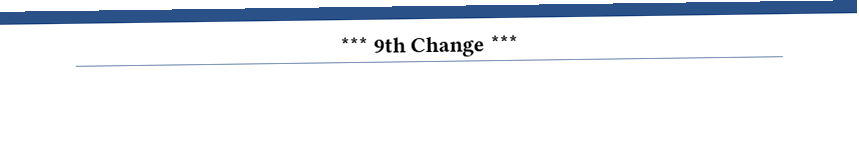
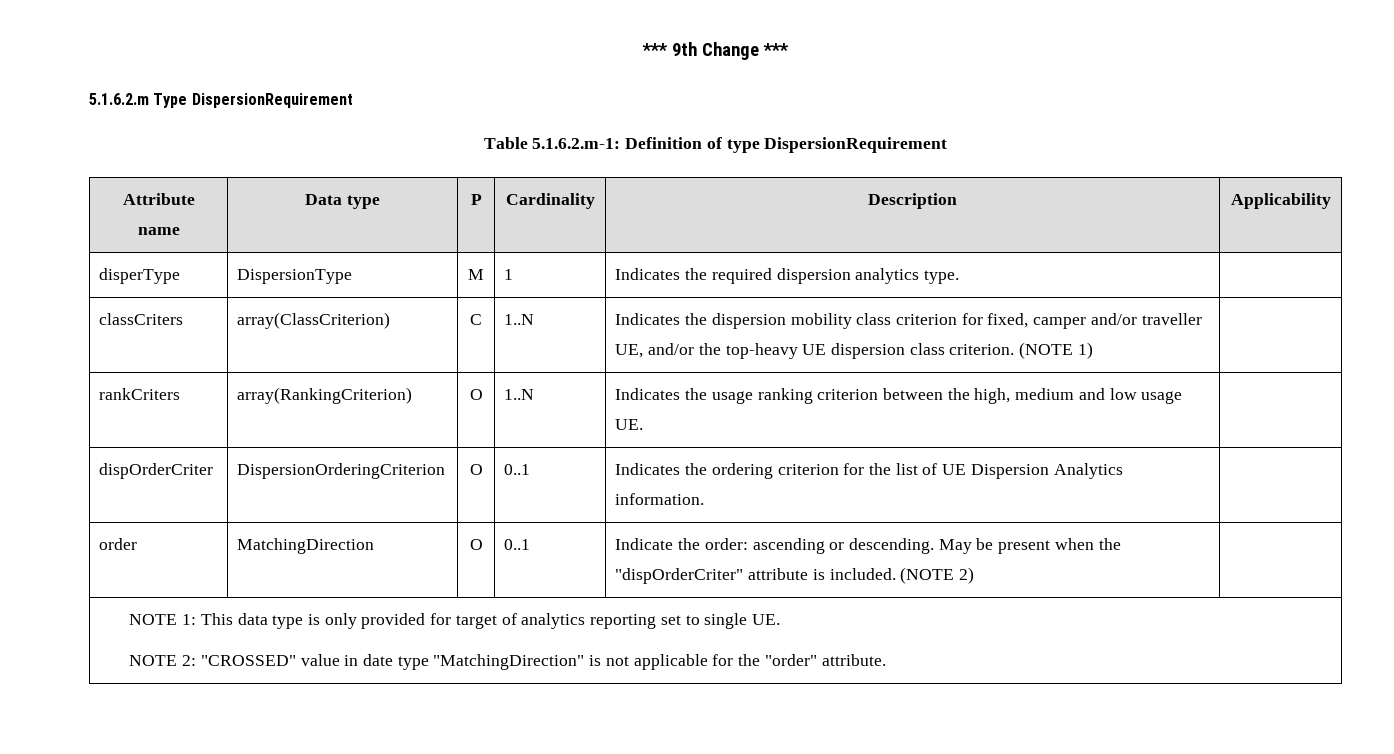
(519, 43) none -> [89,93,353,108] [483,137,948,153] [122,193,195,205] [137,227,180,235] [305,194,380,209] [470,194,482,205] [505,193,595,209] [868,193,958,209] [1230,193,1331,209] [99,268,181,284] [237,269,353,284] [468,269,484,280] [504,269,514,280] [615,268,959,284] [99,313,184,325] [237,312,391,329] [470,314,482,325] [504,314,535,325] [615,313,1202,329] [615,342,1093,359] [99,388,181,400] [237,387,413,404] [469,389,483,400] [504,389,535,400] [615,388,1183,404] [615,419,644,430] [99,463,214,479] [237,463,446,479] [469,464,483,475] [504,464,531,475] [615,463,1123,479] [615,493,705,505] [99,538,138,550] [237,538,375,554] [469,539,483,550] [504,539,531,550] [615,538,1121,554] [615,567,974,584] [129,613,780,629] [129,654,886,670] // 5.1.6.2.m Type DispersionRequirement // Table 5.1.6.2.m-1: Definition of type DispersionRequirement // Attribute name | Data type | P | Cardinality | Description | Applicability // disperType | DispersionType | M | 1 | Indicates the required dispersion analytics type. | // classCriters | array(ClassCriterion) | C | 1..N | Indicates the dispersion mobility class criterion for fixed, camper and/or traveller UE, and/or the top-heavy UE dispersion class criterion. (NOTE 1) | // rankCriters | array(RankingCriterion) | O | 1..N | Indicates the usage ranking criterion between the high, medium and low usage UE. | // dispOrderCriter | DispersionOrderingCriterion | O | 0..1 | Indicates the ordering criterion for the list of UE Dispersion Analytics information. | // order | MatchingDirection | O | 0..1 | Indicate the order: ascending or descending. May be present when the "dispOrderCriter" attribute is included. (NOTE 2) | // NOTE 1: This data type is only provided for target of analytics reporting set to single UE. // NOTE 2: "CROSSED" value in date type "MatchingDirection" is not applicable for the "order" attribute.

